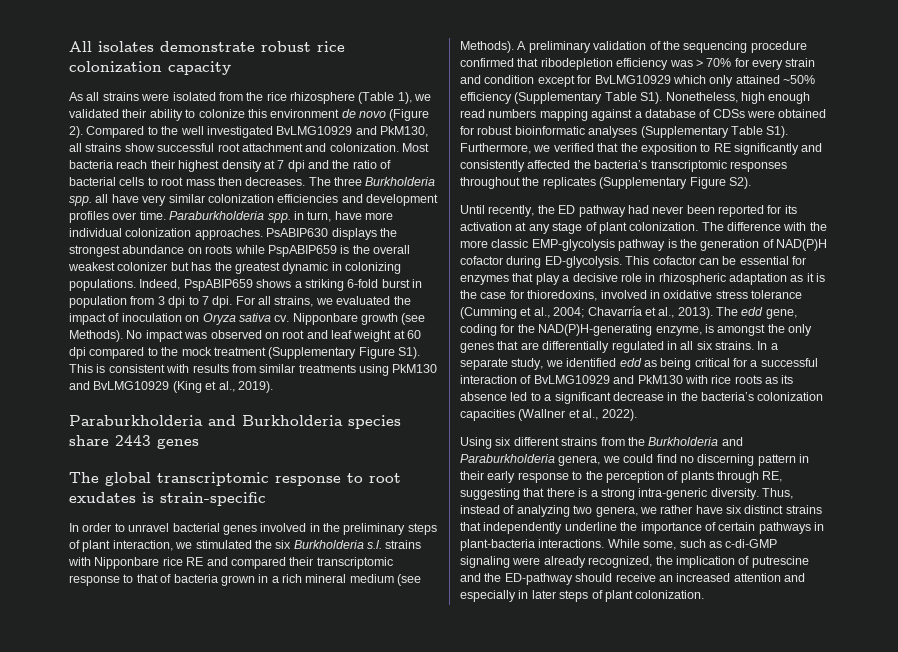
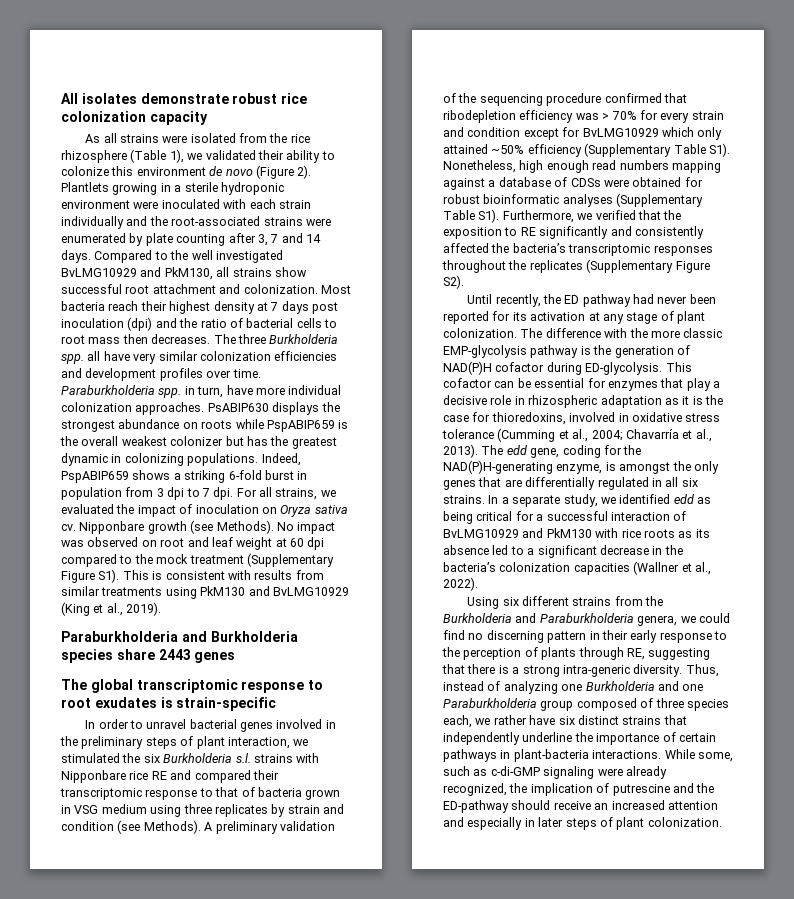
(83, 132) none -> [61,182,284,195] [61,199,311,209] [61,216,331,229] [61,233,321,246] [61,250,91,263] Plantlets growing in a sterile hydroponic environment were inoculated with each strain individually and the root-associated strains were enumerated by plate counting after 3, 7 and 14 days.
[287,160,305,172] dpi -> [281,301,338,314] [61,317,153,331] days post inoculation (dpi)
[271,574,394,583] a rich mineral medium -> [74,804,344,817] [61,821,114,831] VSG medium using three replicates by strain and condition
[573,505,638,517] two genera, -> [561,681,704,691] [443,698,729,711] [443,715,472,728] one Burkholderia and one Paraburkholderia group composed of three species each,

